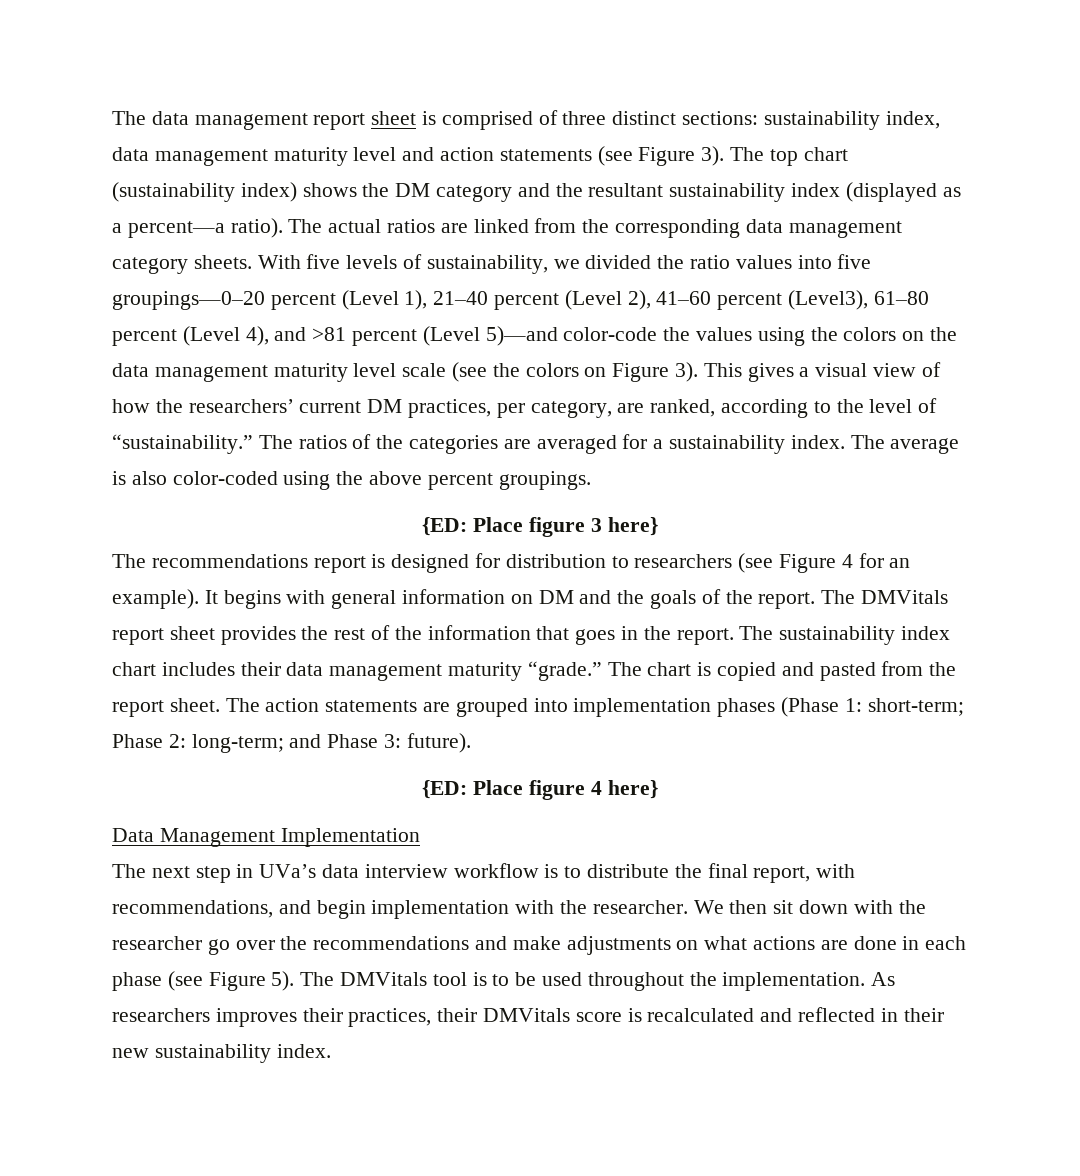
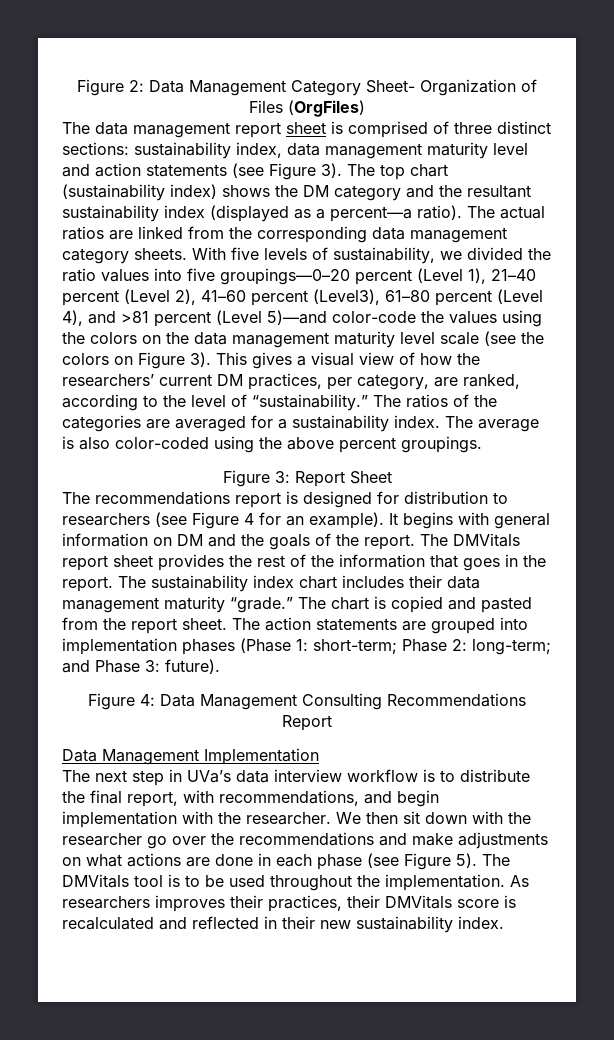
(112, 118) none -> [77,79,537,96] [249,100,365,117] Figure 2: Data Management Category Sheet- Organization of Files (OrgFiles) //
[422,517,658,537] {ED: Place figure 3 here} -> [222,470,392,487] Figure 3: Report Sheet
[422,780,658,800] {ED: Place figure 4 here} -> [88,693,526,710] [282,715,332,731] Figure 4: Data Management Consulting Recommendations Report

